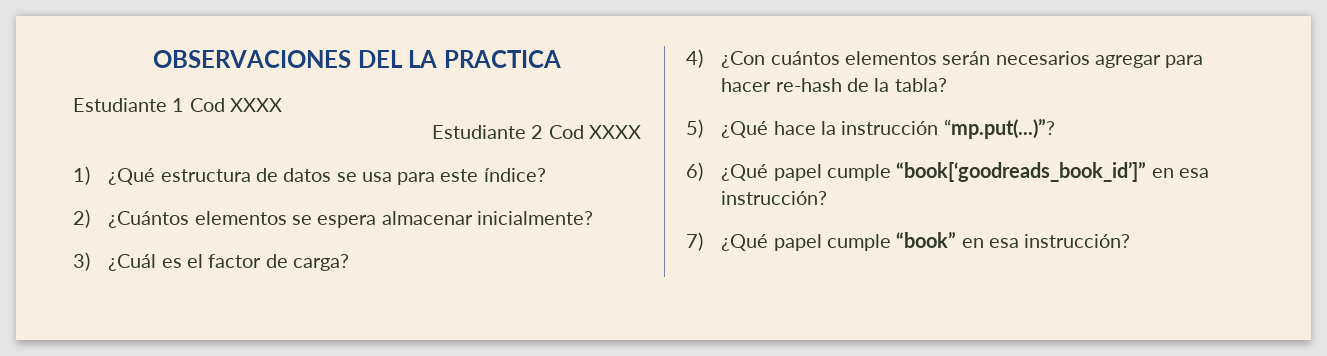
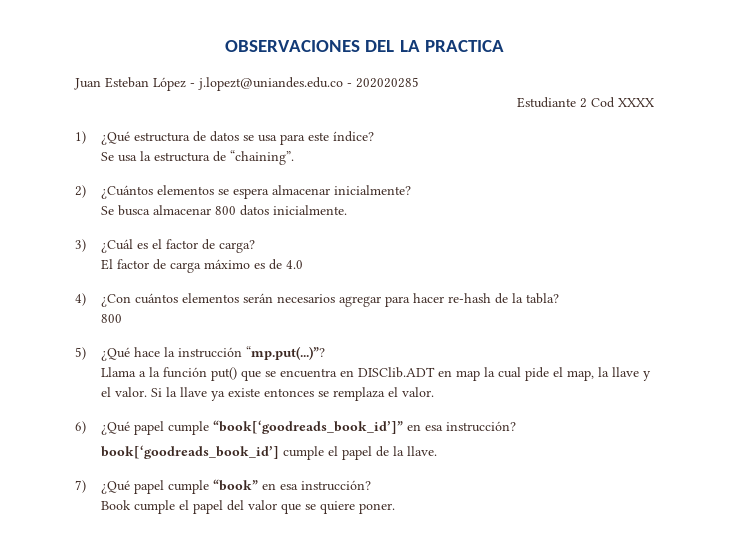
[73,98,282,112] Estudiante 1 Cod XXXX -> [74,77,419,91] Juan Esteban López - j.lopezt@uniandes.edu.co - 202020285
(546, 175) none -> [100,150,294,165] // Se usa la estructura de “chaining”.
(593, 218) none -> [100,205,347,216] // Se busca almacenar 800 datos inicialmente.
(349, 262) none -> [100,259,303,273] // El factor de carga máximo es de 4.0
(947, 85) none -> [100,314,122,323] // 800
(1055, 128) none -> [100,367,651,381] [100,387,434,401] // Llama a la función put() que se encuentra en DISClib.ADT en map la cual pide el map, la llave y el valor. Si la llave ya existe entonces se remplaza el valor.
(828, 198) none -> [100,445,437,460] // book[‘goodreads_book_id’] cumple el papel de la llave.
(1131, 241) none -> [100,500,395,514] // Book cumple el papel del valor que se quiere poner.

